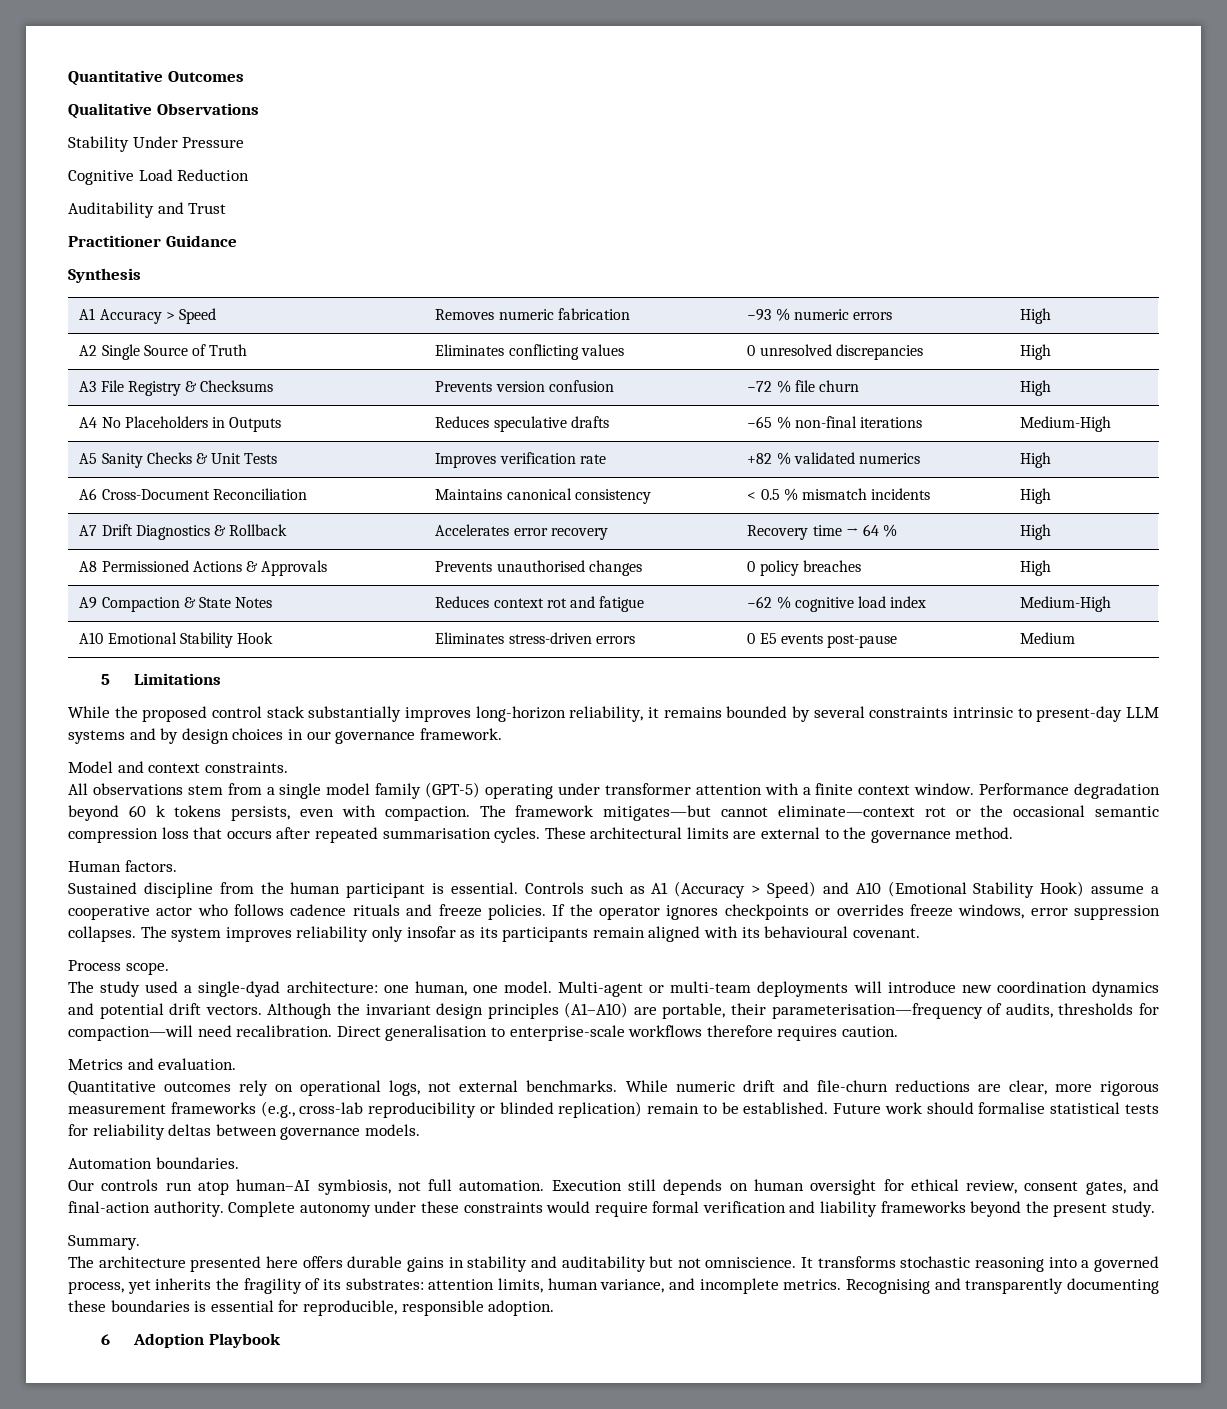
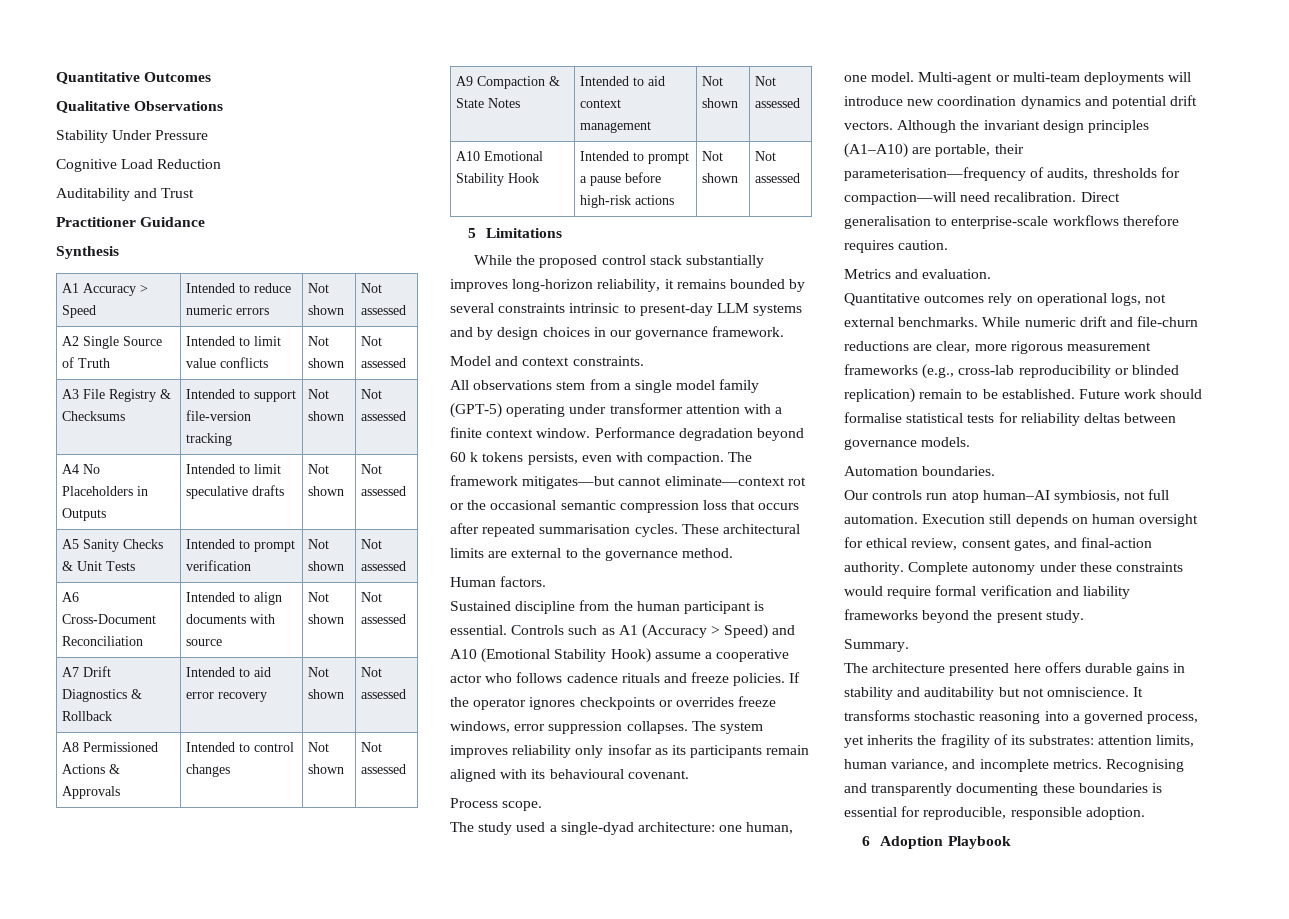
[435,308,630,320] [747,308,892,321] [1020,308,1052,324] Removes numeric fabrication | −93 % numeric errors | High -> [186,283,292,293] [186,305,270,315] [308,283,330,293] [308,305,345,315] [361,283,383,293] [361,305,407,315] Intended to reduce numeric errors | Not shown | Not assessed
[435,344,624,360] [747,344,923,360] [1020,344,1052,360] Eliminates conflicting values | 0 unresolved discrepancies | High -> [186,336,282,346] [186,357,269,368] [308,336,330,346] [308,358,345,368] [361,336,383,346] [361,358,407,368] Intended to limit value conflicts | Not shown | Not assessed
[435,380,614,392] [747,380,859,393] [1020,380,1052,396] Prevents version confusion | −72 % file churn | High -> [186,389,297,402] [186,410,252,421] [186,433,233,446] [308,389,330,399] [308,411,345,421] [361,389,383,399] [361,411,407,421] Intended to support file-version tracking | Not shown | Not assessed
[435,416,490,428] Reduces -> [186,464,282,474] Intended to limit
[747,416,922,429] [1020,416,1112,432] −65 % non-final iterations | Medium-High -> [308,464,330,474] [308,486,345,496] [361,464,383,474] [361,486,407,496] Not shown | Not assessed
[435,452,606,468] [747,452,920,465] [1020,452,1052,468] [79,488,307,500] [435,488,651,504] [747,488,931,501] [1020,488,1052,504] Improves verification rate | +82 % validated numerics | High // A6 Cross-Document Reconciliation | Maintains canonical consistency | < 0.5 % mismatch incidents | High -> [186,539,296,552] [186,560,252,571] [308,539,330,549] [308,561,345,571] [361,539,383,549] [361,561,407,571] [62,592,80,602] [62,614,157,624] [62,636,144,646] [186,592,283,605] [186,614,276,624] [186,639,223,646] [308,592,330,602] [308,614,345,624] [361,592,383,602] [361,614,407,624] Intended to prompt verification | Not shown | Not assessed // A6 Cross-Document Reconciliation | Intended to align documents with source | Not shown | Not assessed
[435,524,510,536] Accelerates -> [186,667,272,677] Intended to aid
[747,524,898,540] [1020,524,1052,540] Recovery time → 64 % | High -> [308,667,330,677] [308,689,345,699] [361,667,383,677] [361,689,407,699] Not shown | Not assessed
[435,560,642,576] [747,560,861,576] [1020,560,1052,576] Prevents unauthorised changes | 0 policy breaches | High -> [186,742,295,752] [186,764,231,777] [308,742,330,752] [308,764,345,774] [361,742,383,752] [361,764,407,774] Intended to control changes | Not shown | Not assessed
[435,596,645,612] [747,596,927,612] [1020,596,1112,612] [79,632,273,648] [435,632,635,644] [747,633,897,648] [1020,632,1076,644] Reduces context rot and fatigue | −62 % cognitive load index | Medium-High // A10 Emotional Stability Hook | Eliminates stress-driven errors | 0 E5 events post-pause | Medium -> [580,76,666,86] [580,99,622,108] [580,121,652,133] [702,76,724,86] [702,98,739,108] [755,76,777,86] [755,98,801,108] [456,151,544,161] [456,173,540,186] [580,151,690,164] [580,172,662,186] [580,195,675,208] [702,151,724,161] [702,173,739,183] [755,151,777,161] [755,173,801,183] Intended to aid context management | Not shown | Not assessed // A10 Emotional Stability Hook | Intended to prompt a pause before high-risk actions | Not shown | Not assessed

